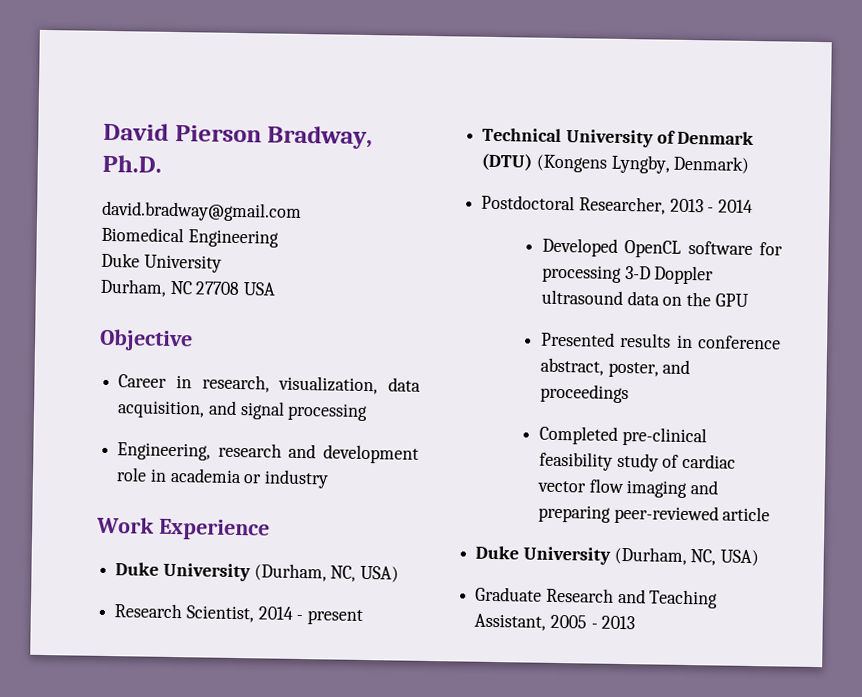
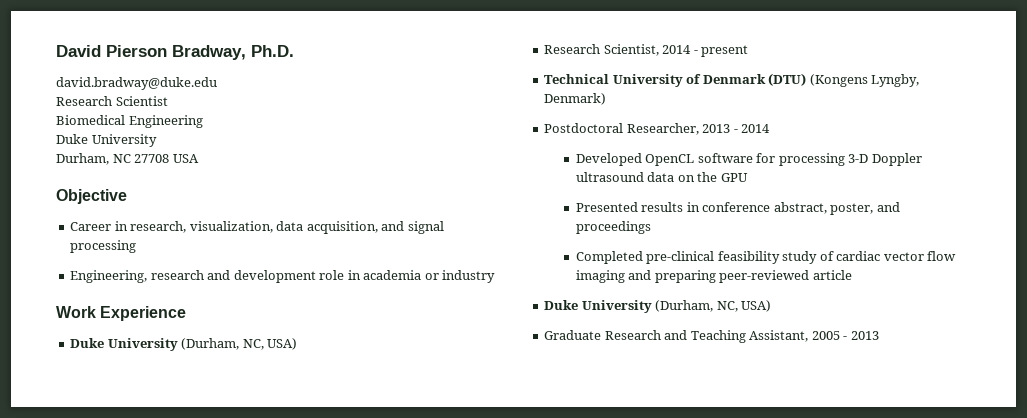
[101,200,302,222] david.bradway@gmail.com -> [56,77,217,90] [56,96,168,106] david.bradway@duke.edu // Research Scientist

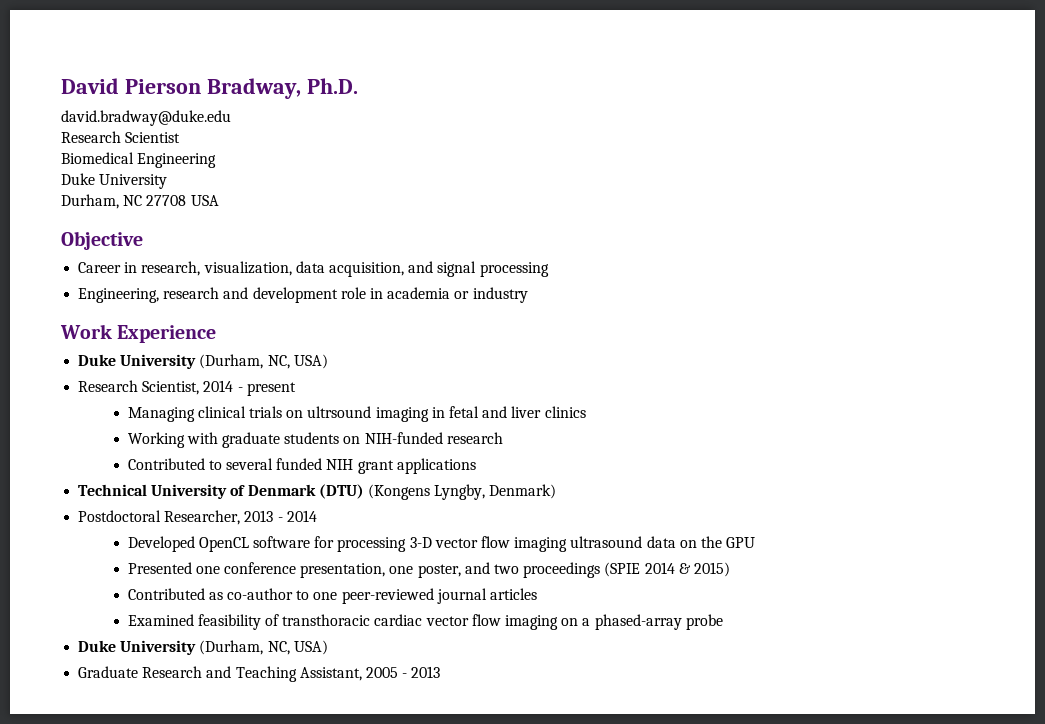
(749, 51) none -> [127,406,586,422] [127,432,503,448] [127,458,476,474] // Managing clinical trials on ultrsound imaging in fetal and liver clinics // Working with graduate students on NIH-funded research // Contributed to several funded NIH grant applications
[871,153,922,166] Doppler -> [434,536,568,552] vector flow imaging
[641,202,827,214] results in conference abstract, -> [195,562,414,578] one conference presentation, one
(900, 207) none -> [493,564,519,574] two
[575,251,957,264] [575,270,852,283] // Completed pre-clinical feasibility study of cardiac vector flow imaging and preparing peer-reviewed article -> [604,562,730,577] [127,588,537,604] [127,614,723,630] (SPIE 2014 & 2015) // Contributed as co-author to one peer-reviewed journal articles // Examined feasibility of transthoracic cardiac vector flow imaging on a phased-array probe

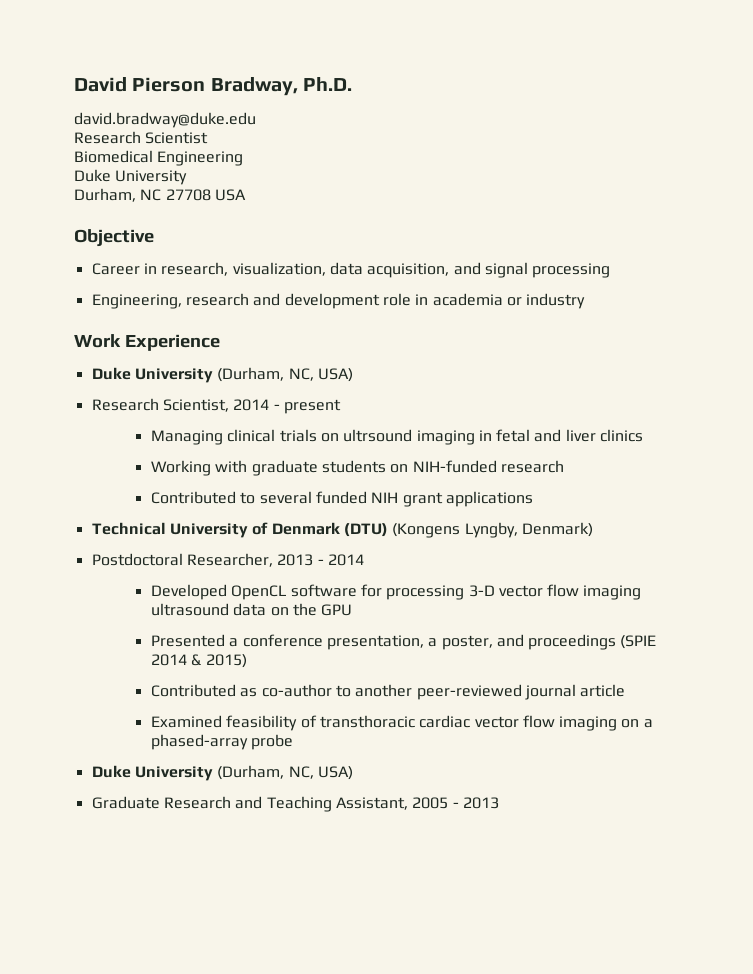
[195,566,220,574] one -> [229,638,239,647] a
[389,566,414,574] one -> [428,638,438,647] a
[493,564,519,574] two -> (524, 640) none
[313,592,338,600] one -> [355,684,413,697] another
[489,588,537,600] articles -> [580,684,626,697] article

